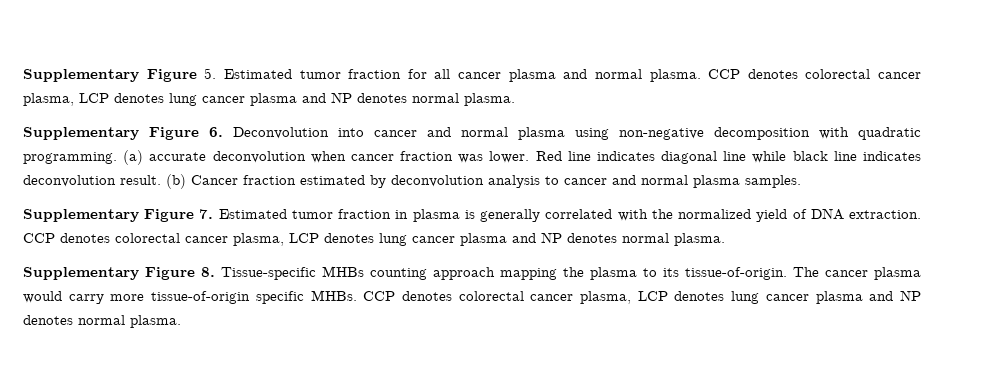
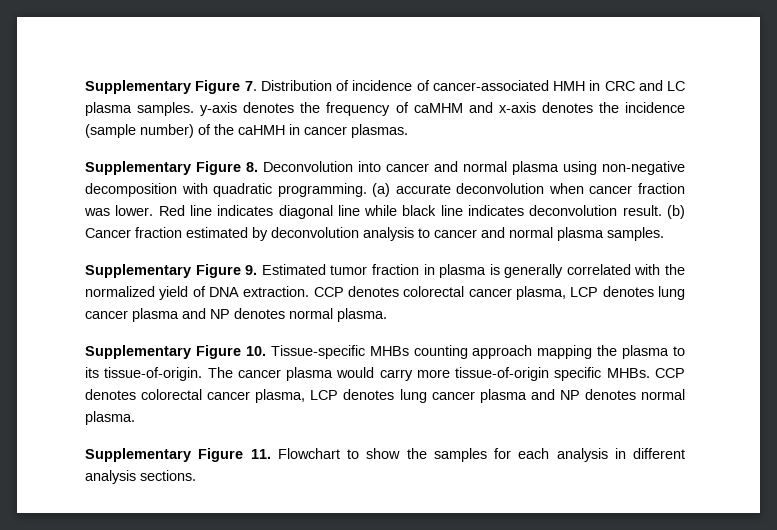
[23,68,921,82] [23,92,515,106] [23,127,223,140] Supplementary Figure 5. Estimated tumor fraction for all cancer plasma and normal plasma. CCP denotes colorectal cancer plasma, LCP denotes lung cancer plasma and NP denotes normal plasma. // Supplementary Figure 6. -> [85,80,685,94] [85,102,685,116] [85,124,408,138] [85,161,258,175] Supplementary Figure 7. Distribution of incidence of cancer-associated HMH in CRC and LC plasma samples. y-axis denotes the frequency of caMHM and x-axis denotes the incidence (sample number) of the caHMH in cancer plasmas. // Supplementary Figure 8.
[199,209,214,219] 7. -> [245,265,258,275] 9.
[201,267,215,277] 8. -> [245,346,266,356] 10.
(181, 321) none -> [85,448,685,462] [85,470,196,484] // Supplementary Figure 11. Flowchart to show the samples for each analysis in different analysis sections.

